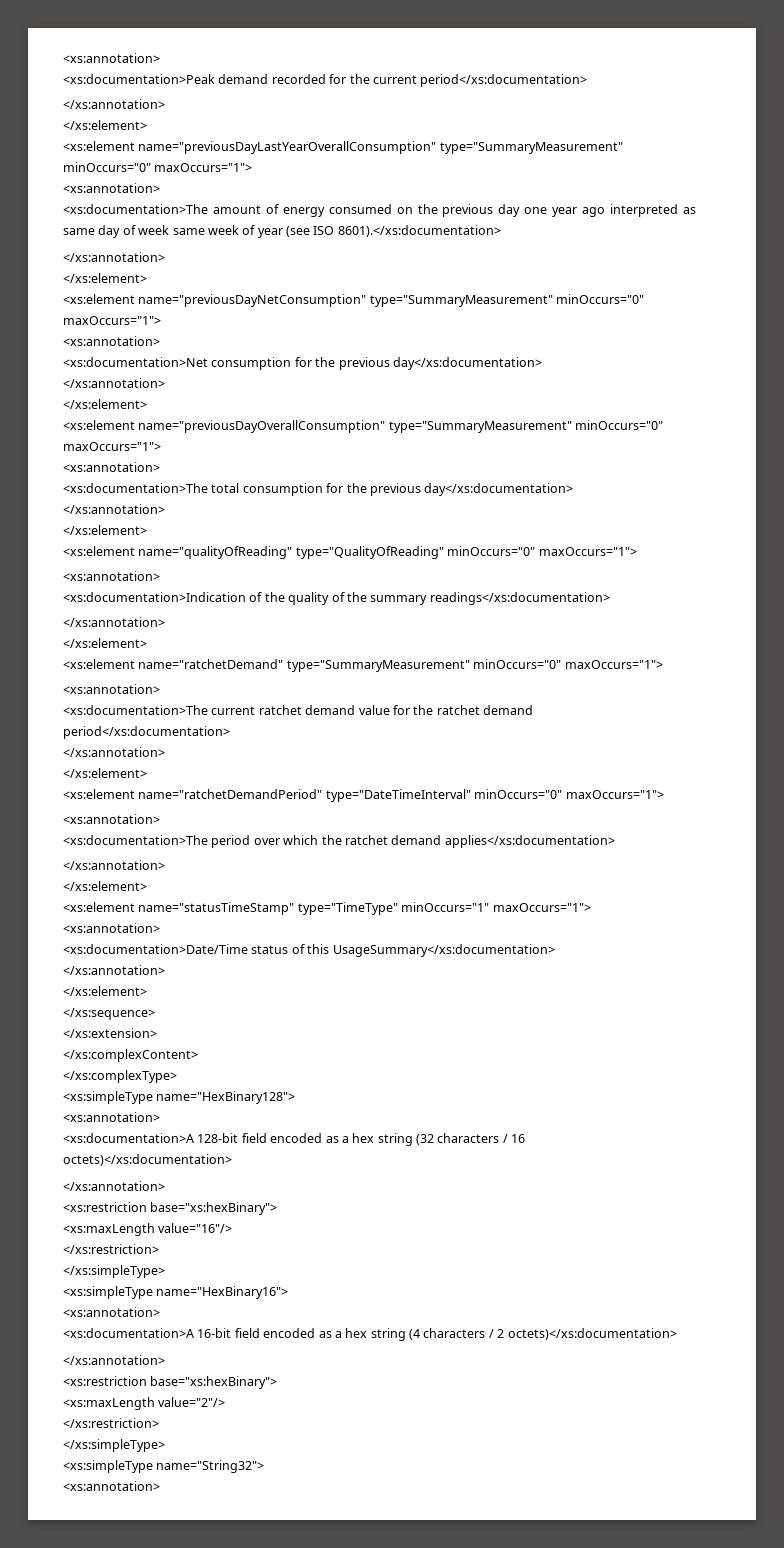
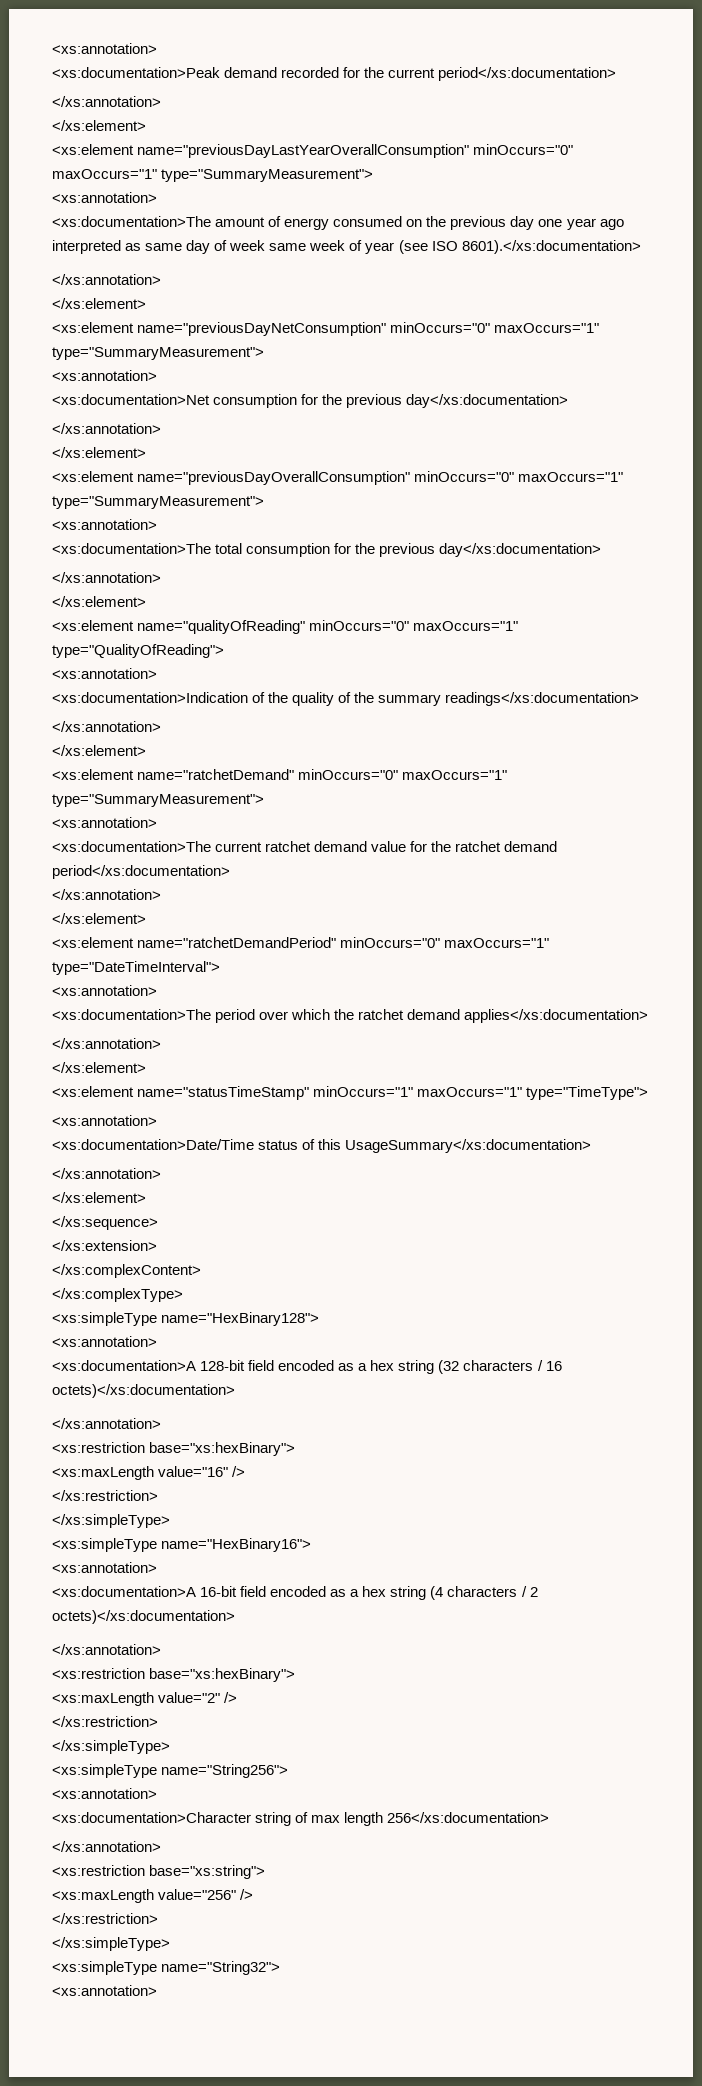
[439,142,623,154] [63,162,253,172] type="SummaryMeasurement" minOccurs="0" maxOccurs="1"> -> [473,144,574,155] [52,169,374,182] minOccurs="0" maxOccurs="1" type="SummaryMeasurement">
[369,294,645,307] [63,316,161,325] type="SummaryMeasurement" minOccurs="0" maxOccurs="1"> -> [390,322,600,333] [52,347,264,360] minOccurs="0" maxOccurs="1" type="SummaryMeasurement">
[388,420,664,433] [63,442,161,451] type="SummaryMeasurement" minOccurs="0" maxOccurs="1"> -> [414,471,624,482] [52,496,264,509] minOccurs="0" maxOccurs="1" type="SummaryMeasurement">
[295,546,637,559] type="QualityOfReading" minOccurs="0" maxOccurs="1"> -> [309,620,519,631] [52,644,224,658] minOccurs="0" maxOccurs="1" type="QualityOfReading">
[286,659,663,672] type="SummaryMeasurement" minOccurs="0" maxOccurs="1"> -> [298,769,508,780] [52,794,264,807] minOccurs="0" maxOccurs="1" type="SummaryMeasurement">
[325,789,664,802] type="DateTimeInterval" minOccurs="0" maxOccurs="1"> -> [340,937,550,948] [52,961,220,975] minOccurs="0" maxOccurs="1" type="DateTimeInterval">
[297,902,591,915] type="TimeType" minOccurs="1" maxOccurs="1"> -> [313,1086,649,1100] minOccurs="1" maxOccurs="1" type="TimeType">
[158,1223,233,1233] value="16"/> -> [158,1466,246,1477] value="16" />
[158,1397,226,1407] value="2"/> -> [158,1692,238,1703] [52,1716,158,1727] [52,1740,170,1754] [52,1764,289,1778] [52,1788,157,1799] [52,1812,550,1826] [52,1841,161,1852] [52,1865,266,1879] [52,1889,254,1903] value="2" /> // </xs:restriction> // </xs:simpleType> // <xs:simpleType name="String256"> // <xs:annotation> // <xs:documentation>Character string of max length 256</xs:documentation> // </xs:annotation> // <xs:restriction base="xs:string"> // <xs:maxLength value="256" />

